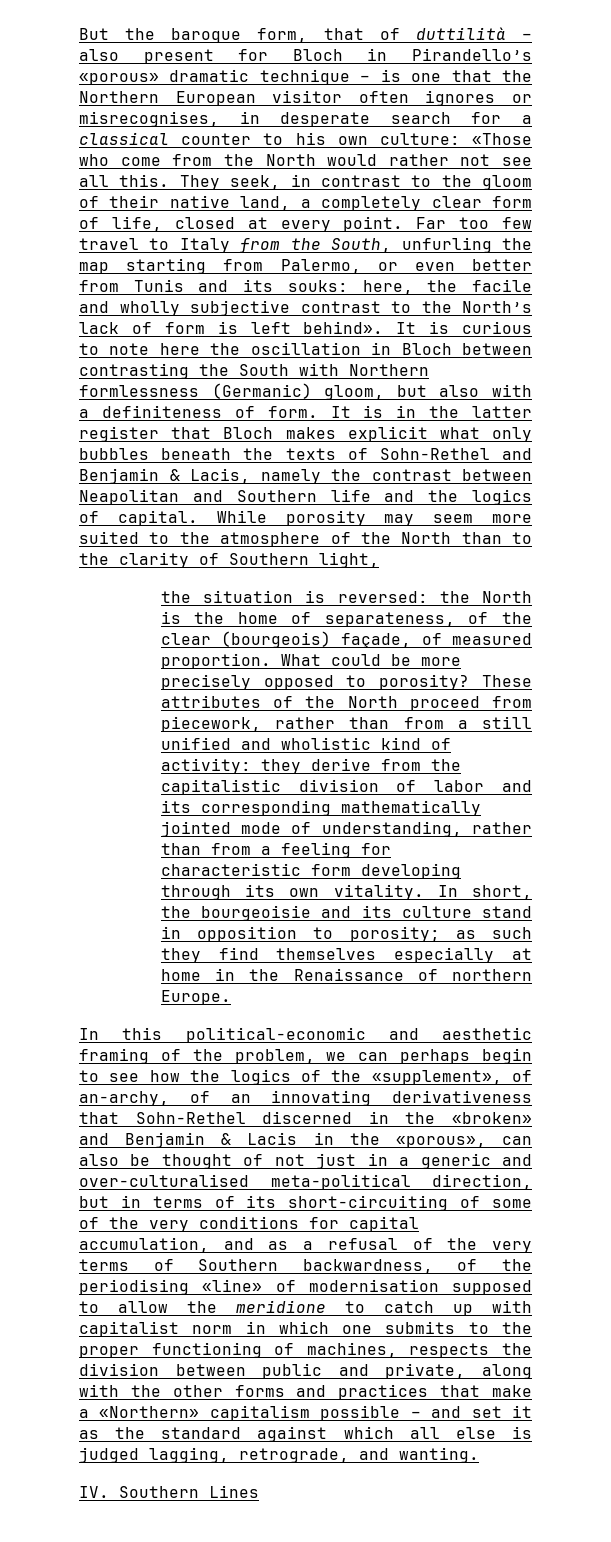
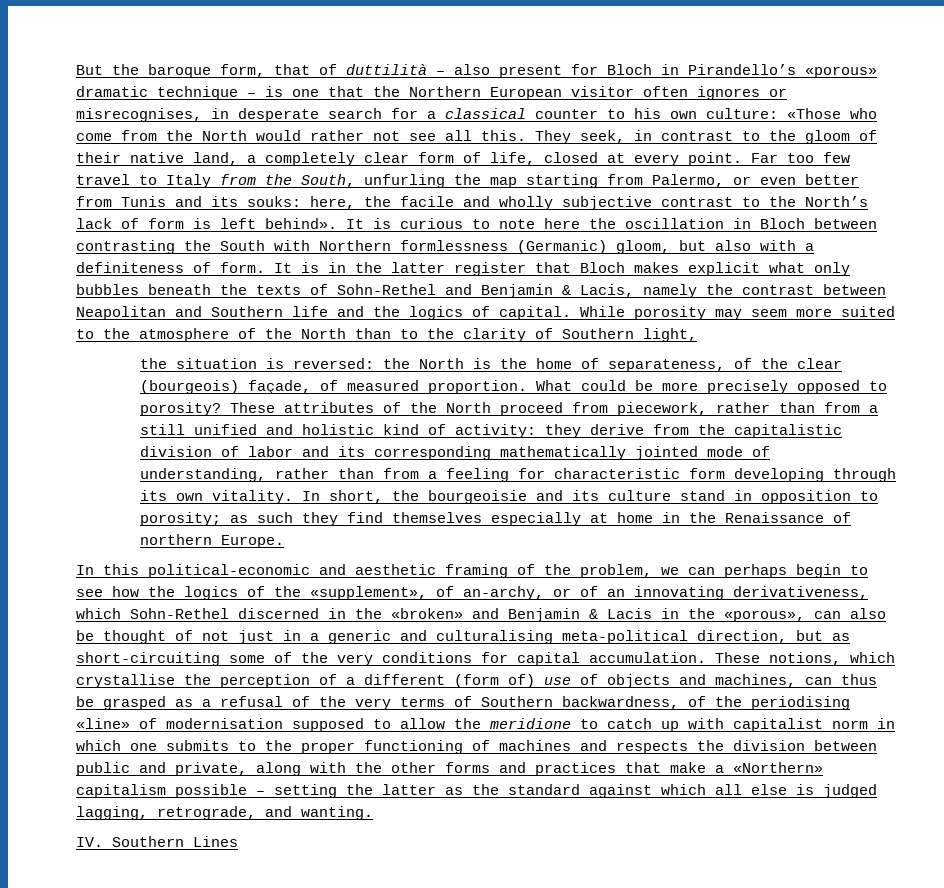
[280,737,371,750] wholistic -> [301,424,374,435] holistic
(169, 1098) none -> [553,588,571,597] or
[392,1090,532,1103] [79,1112,119,1124] derivativeness that -> [733,586,868,600] [76,608,121,619] derivativeness, which
[79,1174,249,1187] over-culturalised -> [436,630,553,644] culturalising
[120,1195,481,1211] in terms of its short-circuiting of -> [832,633,850,641] [76,652,220,666] as short-circuiting
[79,1237,254,1253] accumulation, and -> [589,652,895,666] [76,674,877,688] [76,696,166,710] accumulation. These notions, which crystallise the perception of a different (form of) use of objects and machines, can thus be grasped
[306,1342,397,1358] machines, -> [499,740,607,751] machines and
[431,1405,532,1418] and set it -> [274,784,436,798] setting the latter

